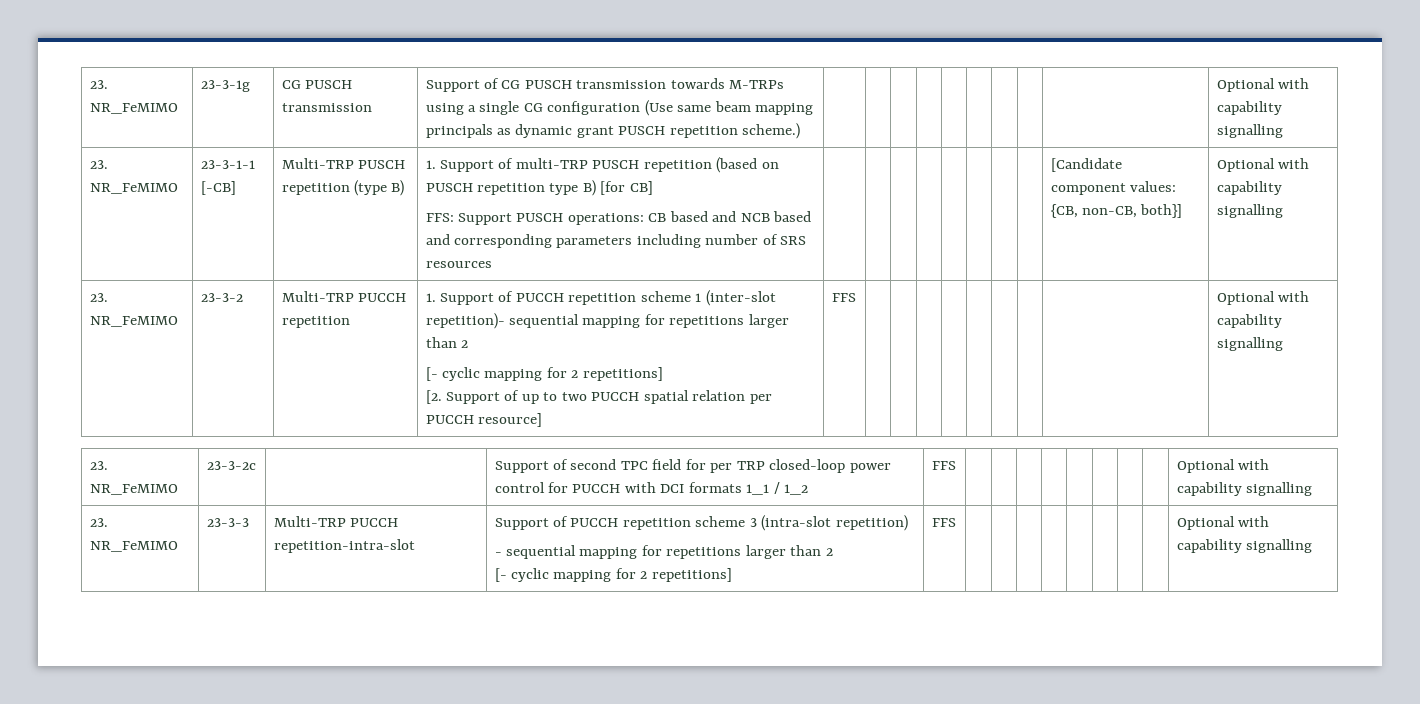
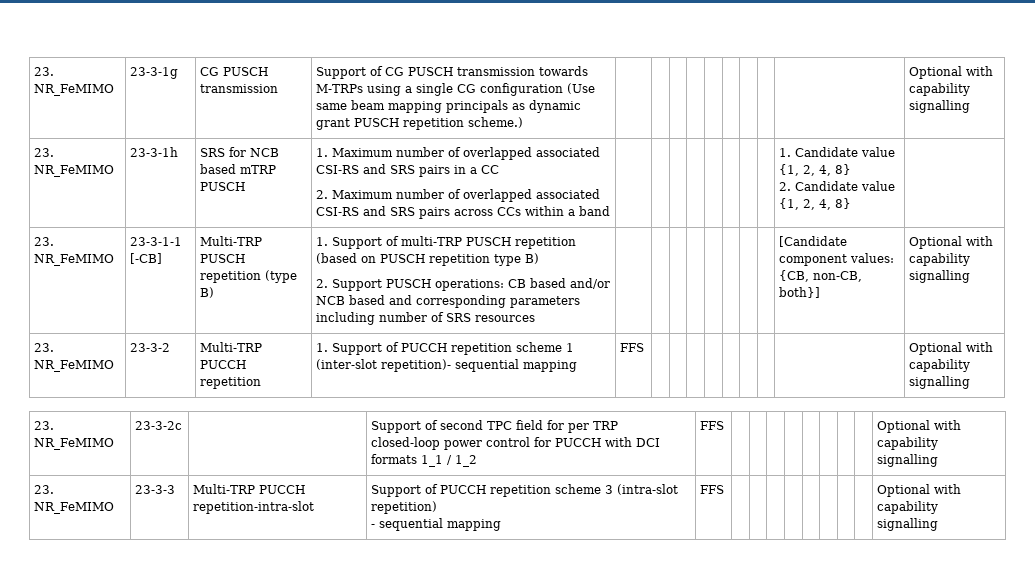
(1283, 131) none -> [34,148,55,157] [34,165,115,177] [130,147,179,157] [200,147,280,157] [200,164,277,174] [200,182,246,191] [316,147,601,160] [316,164,500,177] [316,189,601,202] [316,206,611,219] [779,147,896,157] [779,164,852,176] [779,181,896,191] [779,198,852,210] // 23. NR_FeMIMO | 23-3-1h | SRS for NCB based mTRP PUSCH | 1. Maximum number of overlapped associated CSI-RS and SRS pairs in a CC // 2. Maximum number of overlapped associated CSI-RS and SRS pairs across CCs within a band | | | | | | | | | 1. Candidate value {1, 2, 4, 8} // 2. Candidate value {1, 2, 4, 8} |
[600,181,653,195] [425,213,454,222] [for CB] // FFS: -> [316,279,329,288] // 2.
[712,211,737,222] and -> [570,278,611,289] and/or
[644,314,789,328] [425,337,468,348] [425,367,663,381] [425,390,772,404] [425,413,542,427] for repetitions larger than 2 // [- cyclic mapping for 2 repetitions] // [2. Support of up to two PUCCH spatial relation per PUCCH resource] -> (578, 366) none
[641,545,833,559] [494,568,732,582] for repetitions larger than 2 // [- cyclic mapping for 2 repetitions] -> (502, 525) none

